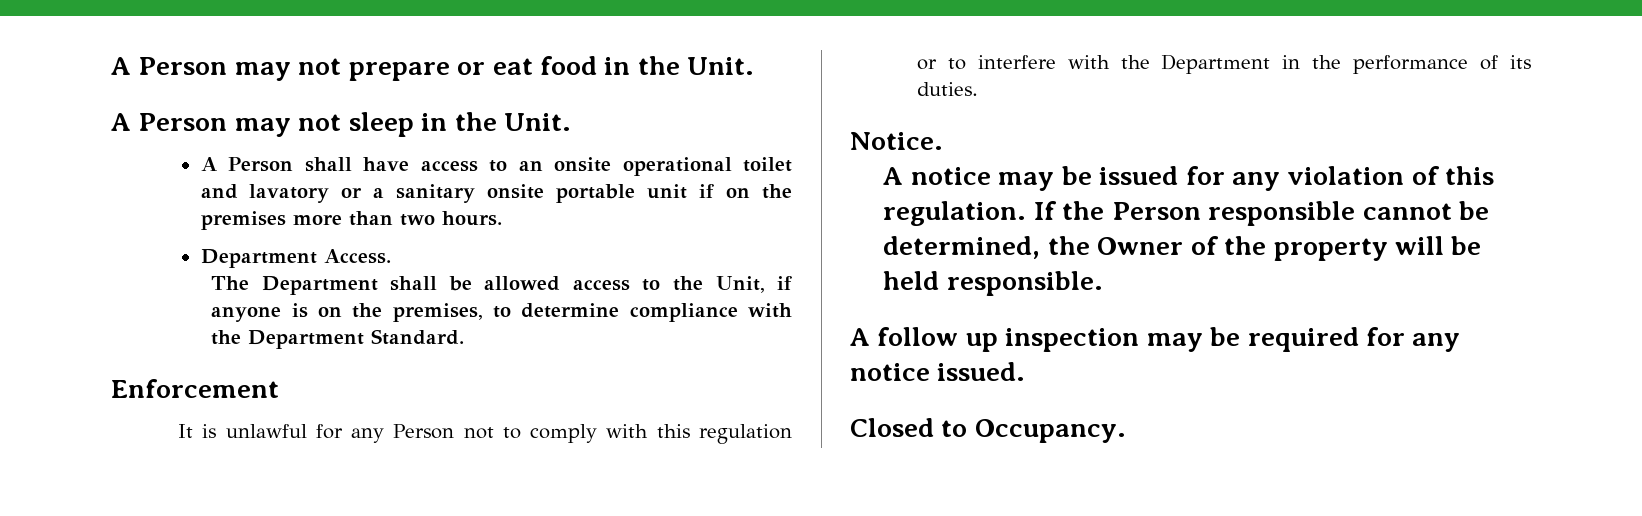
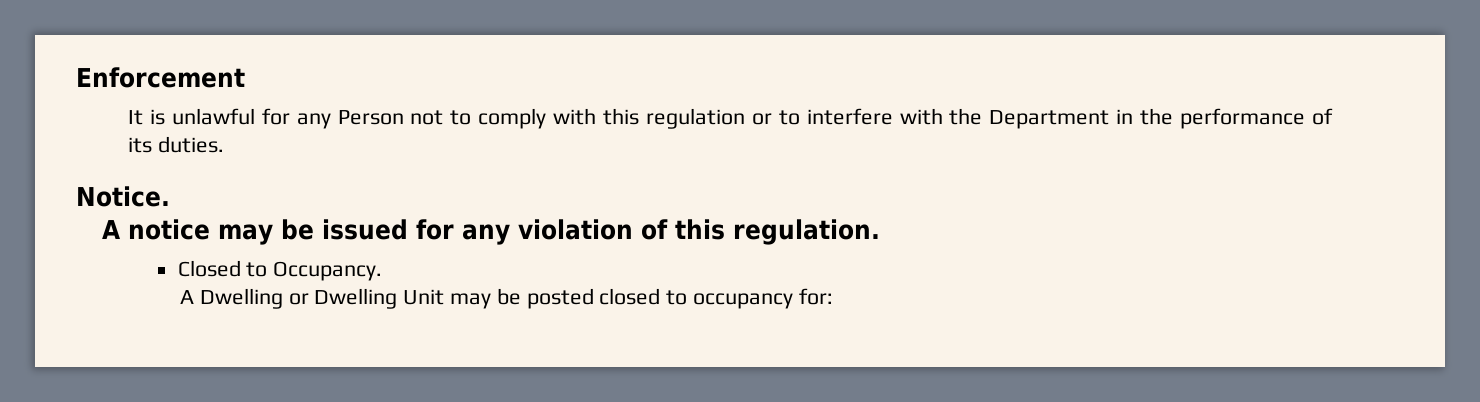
[111,56,755,81] [111,112,571,137] [200,157,793,176] [200,184,792,203] [200,211,502,230] [200,249,391,268] [211,276,793,295] [211,303,792,322] [211,329,465,349] A Person may not prepare or eat food in the Unit. // A Person may not sleep in the Unit. // A Person shall have access to an onsite operational toilet and lavatory or a sanitary onsite portable unit if on the premises more than two hours. // Department Access. // The Department shall be allowed access to the Unit, if anyone is on the premises, to determine compliance with the Department Standard. // -> (76, 77) none
[1033,201,1490,226] [883,236,1482,261] [883,271,1103,296] [850,327,1461,352] [850,362,1026,381] [850,418,1126,443] If the Person responsible cannot be determined, the Owner of the property will be held responsible. // A follow up inspection may be required for any notice issued. // Closed to Occupancy. -> [177,260,383,281] [180,288,833,309] // Closed to Occupancy. // A Dwelling or Dwelling Unit may be posted closed to occupancy for:

